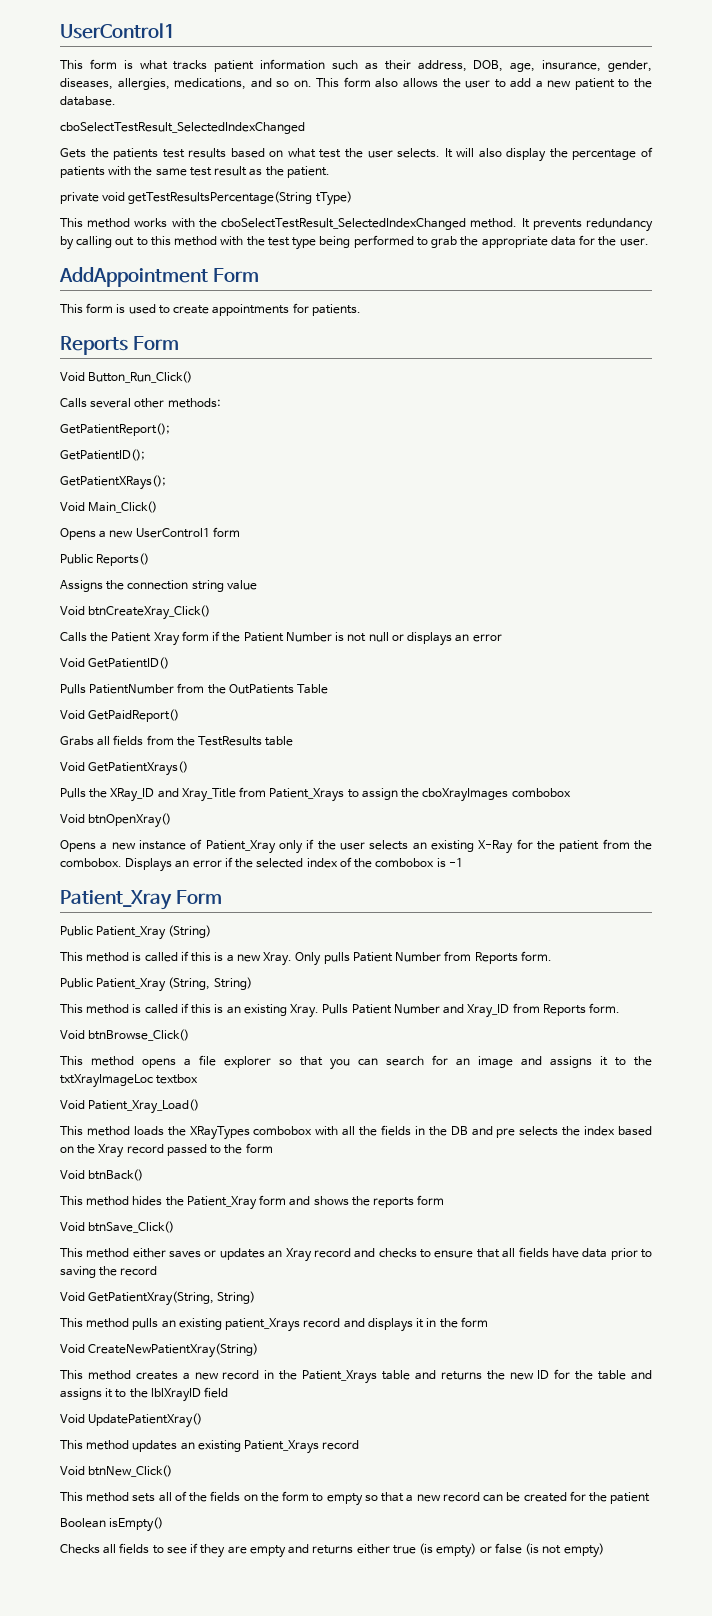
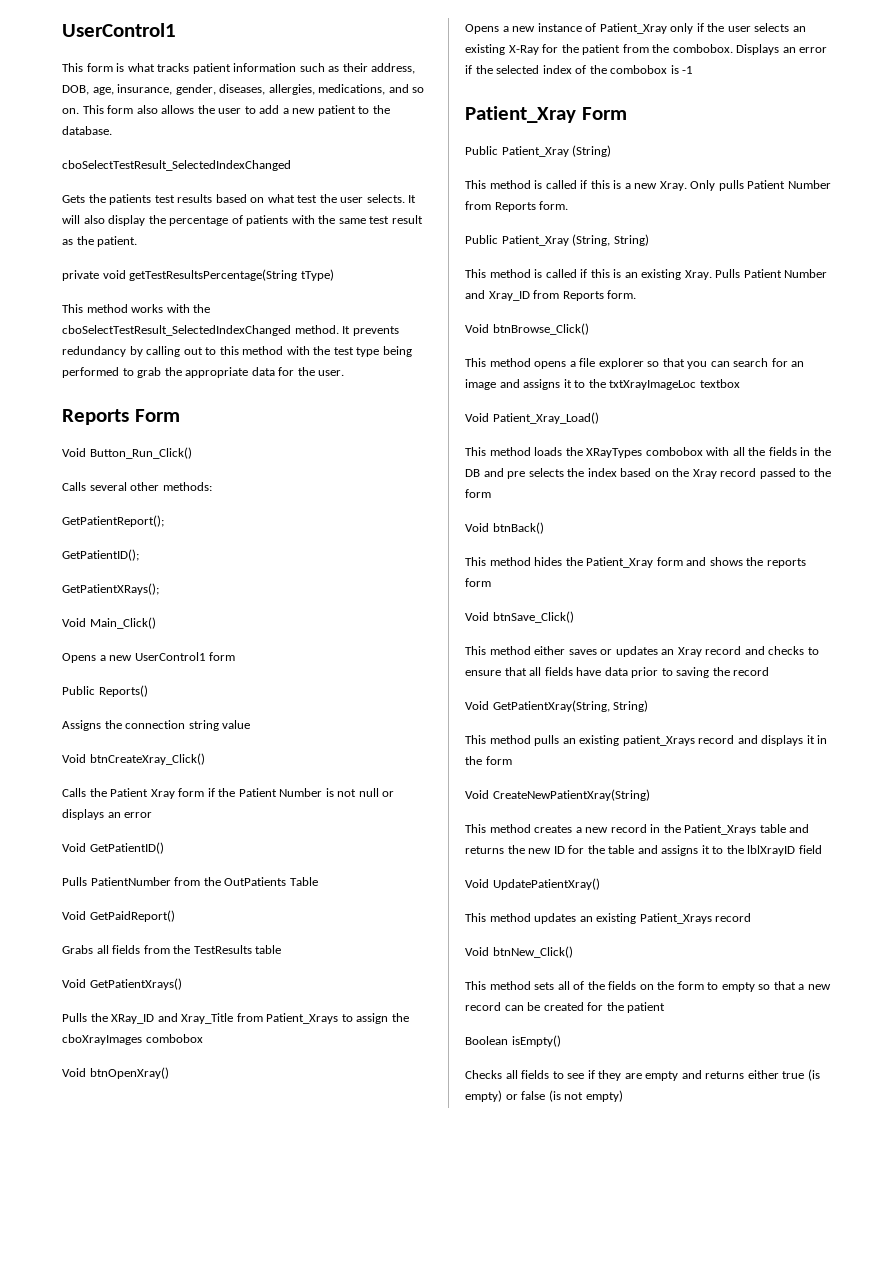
[59,267,259,287] [60,303,361,316] // AddAppointment Form // This form is used to create appointments for patients. -> (345, 373) none

